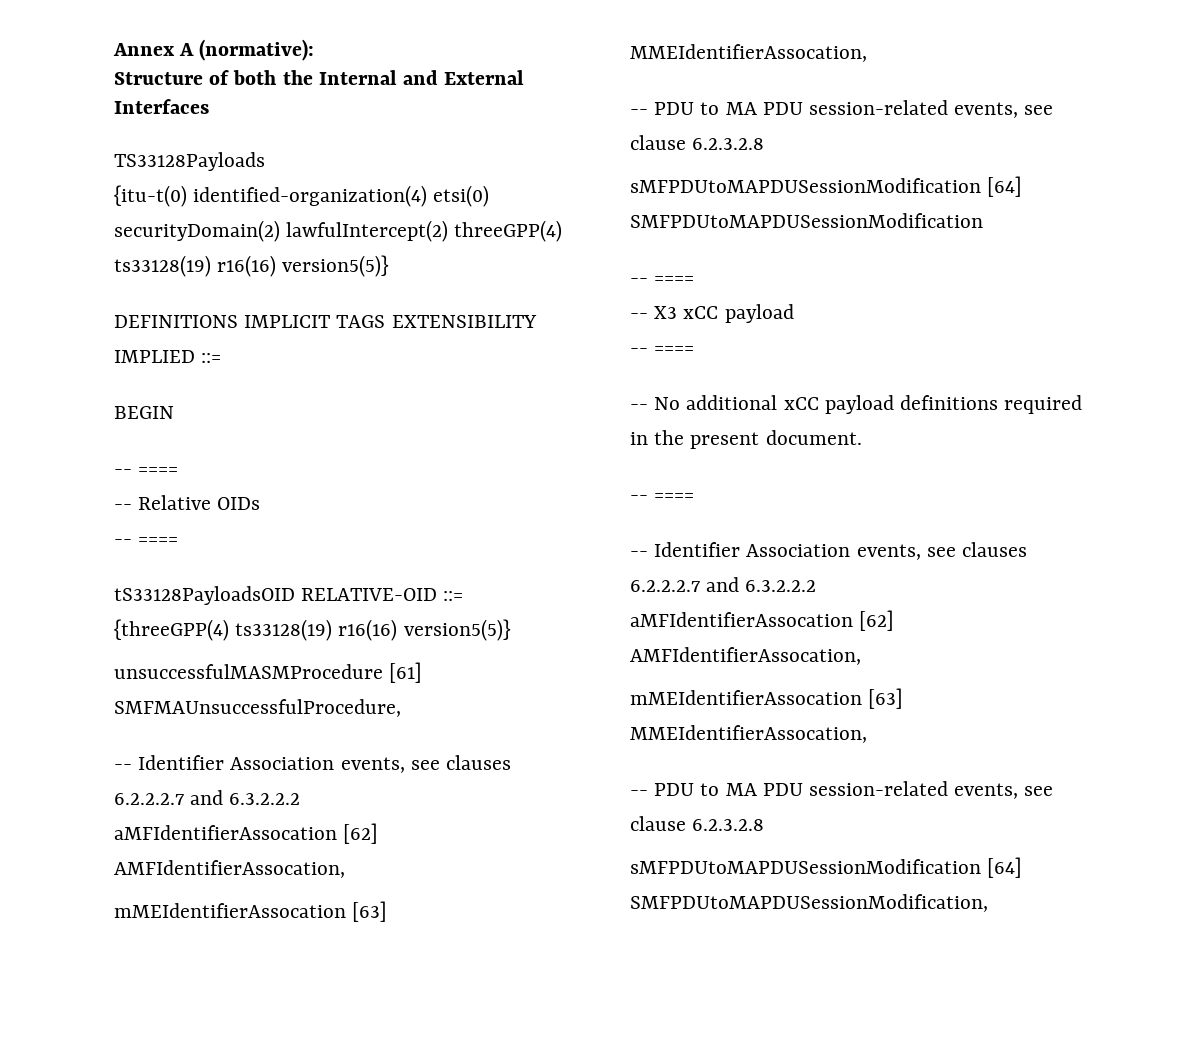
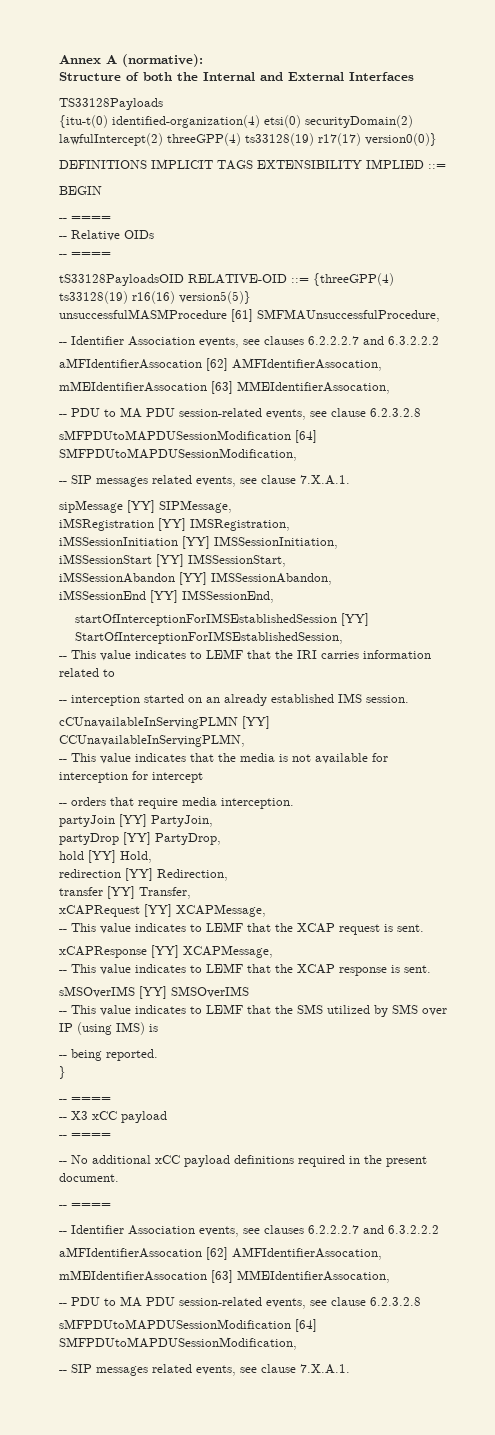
[217,255,390,277] r16(16) version5(5)} -> [318,133,437,146] r17(17) version0(0)}
[630,213,983,228] SMFPDUtoMAPDUSessionModification -> [59,448,297,461] [59,475,350,487] [59,500,232,513] [59,518,290,531] [59,536,338,549] [59,554,286,567] [59,572,332,585] [59,590,274,603] [75,613,370,626] [75,631,344,644] [59,649,431,661] [59,668,115,677] [59,693,409,706] [59,716,270,729] [59,734,245,747] [59,753,388,764] [59,771,203,783] [59,797,294,809] [59,814,213,827] [59,832,221,845] [59,850,152,863] [59,868,228,881] [59,886,191,899] [59,904,266,917] [59,922,424,935] [59,945,273,958] [59,963,431,976] [59,986,249,999] [59,1004,447,1017] [59,1022,158,1035] [59,1049,158,1061] [59,1066,66,1079] SMFPDUtoMAPDUSessionModification, // -- SIP messages related events, see clause 7.X.A.1. // sipMessage [YY] SIPMessage, // iMSRegistration [YY] IMSRegistration, // iMSSessionInitiation [YY] IMSSessionInitiation, // iMSSessionStart [YY] IMSSessionStart, // iMSSessionAbandon [YY] IMSSessionAbandon, // iMSSessionEnd [YY] IMSSessionEnd, // startOfInterceptionForIMSEstablishedSession [YY] StartOfInterceptionForIMSEstablishedSession, // -- This value indicates to LEMF that the IRI carries information related to // -- interception started on an already established IMS session. // cCUnavailableInServingPLMN [YY] CCUnavailableInServingPLMN, // -- This value indicates that the media is not available for interception for intercept // -- orders that require media interception. // partyJoin [YY] PartyJoin, // partyDrop [YY] PartyDrop, // hold [YY] Hold, // redirection [YY] Redirection, // transfer [YY] Transfer, // xCAPRequest [YY] XCAPMessage, // -- This value indicates to LEMF that the XCAP request is sent. // xCAPResponse [YY] XCAPMessage, // -- This value indicates to LEMF that the XCAP response is sent. // sMSOverIMS [YY] SMSOverIMS // -- This value indicates to LEMF that the SMS utilized by SMS over IP (using IMS) is // -- being reported. // }
(988, 903) none -> [59,1364,350,1376] // -- SIP messages related events, see clause 7.X.A.1.

